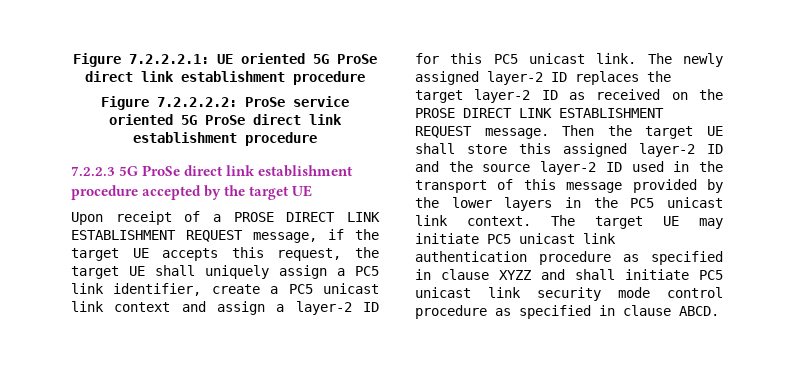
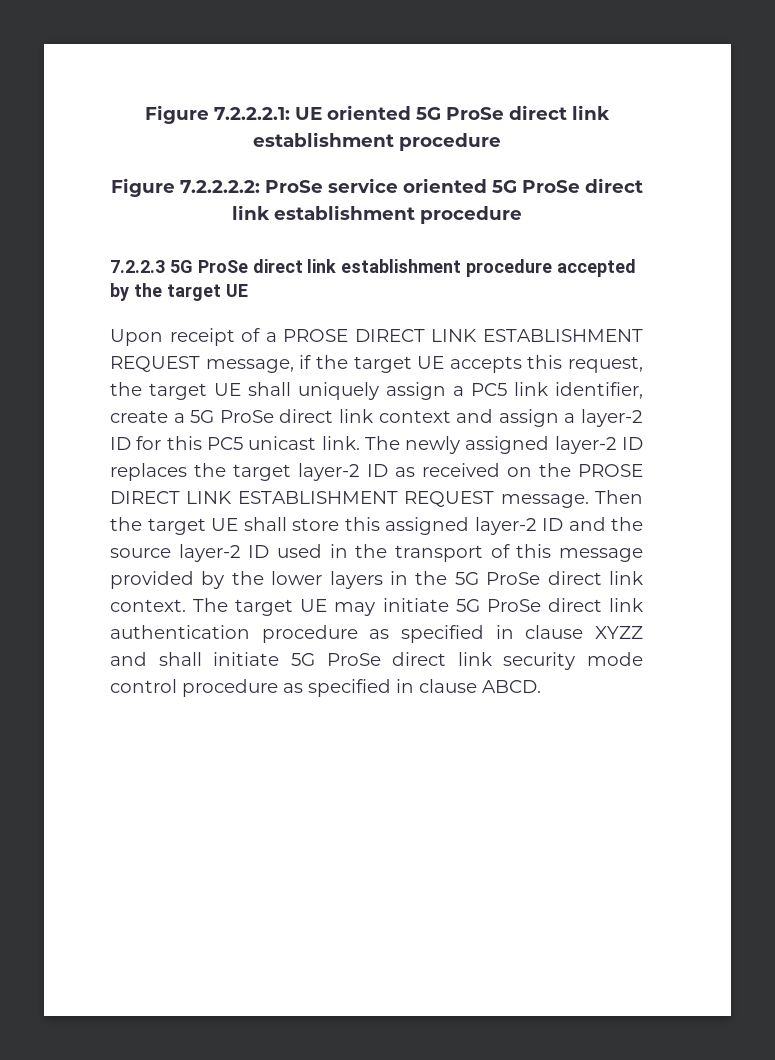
[288,283,379,294] PC5 unicast -> [190,409,334,423] 5G ProSe direct
[630,197,723,208] PC5 unicast -> [454,571,602,585] 5G ProSe direct
[487,233,575,244] PC5 unicast -> [455,598,602,612] 5G ProSe direct
[699,270,723,280] [415,287,471,298] PC5 unicast -> [290,652,447,666] 5G ProSe direct

